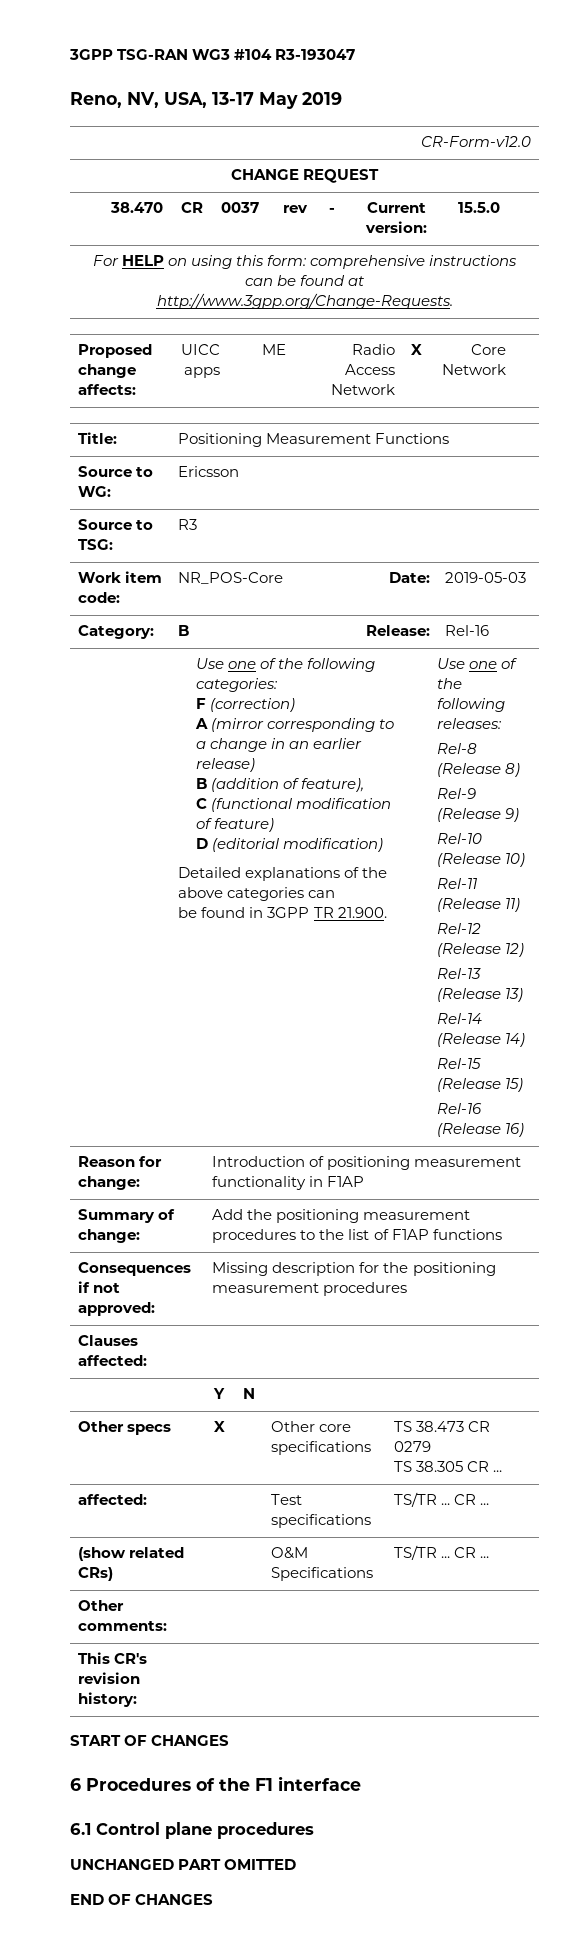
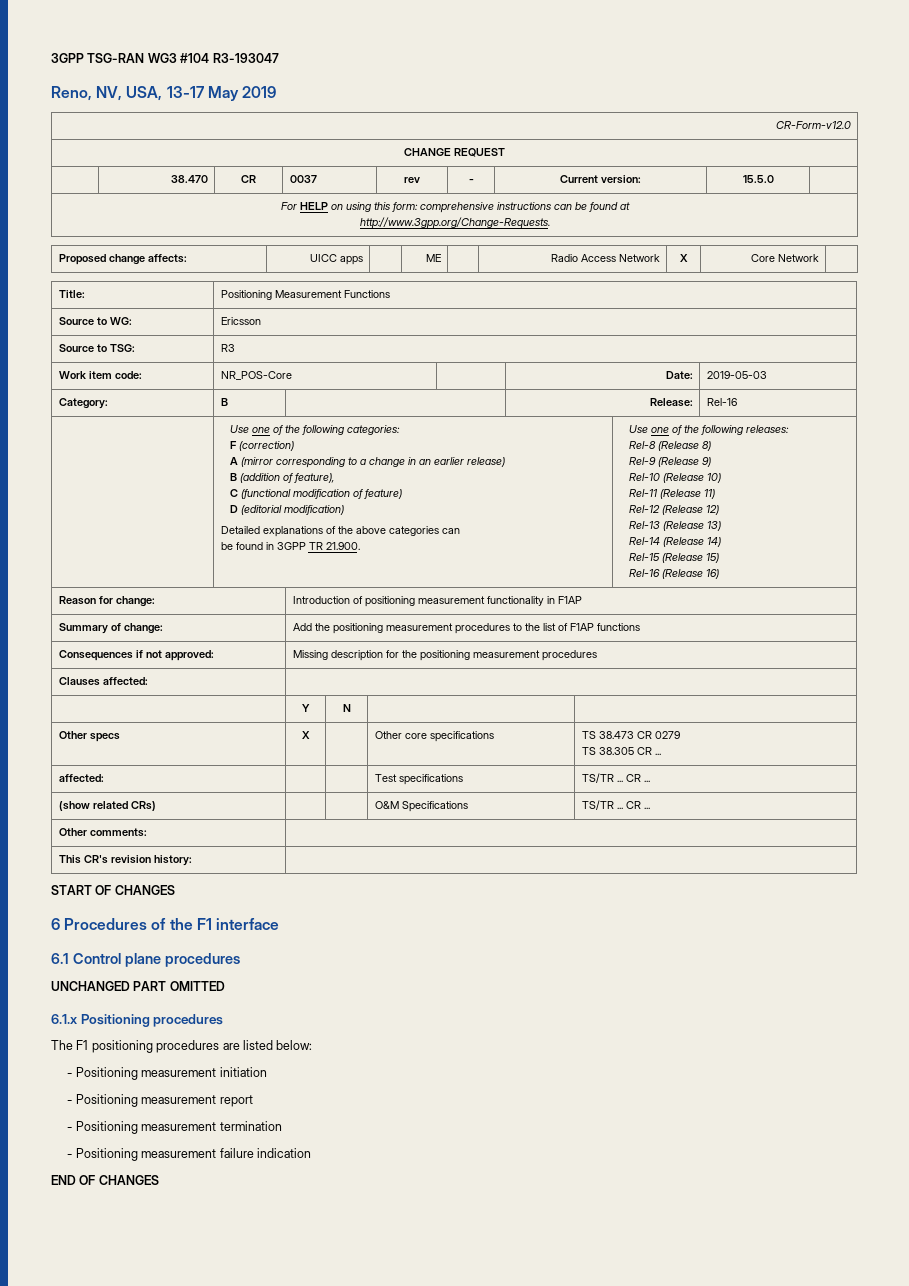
(297, 1864) none -> [51,1014,224,1027] [51,1040,313,1053] [67,1067,267,1080] [67,1094,253,1107] [67,1121,282,1134] [67,1148,311,1161] // 6.1.x Positioning procedures // The F1 positioning procedures are listed below: // - Positioning measurement initiation // - Positioning measurement report // - Positioning measurement termination // - Positioning measurement failure indication

